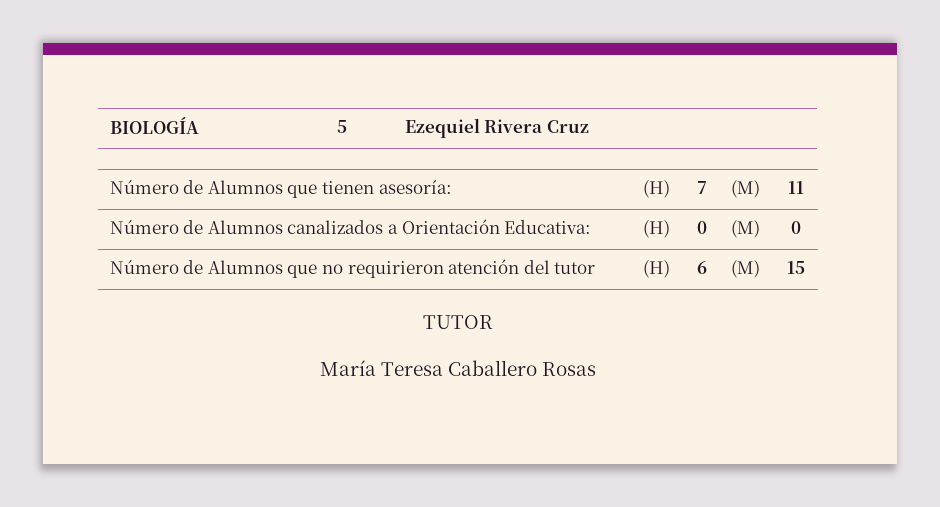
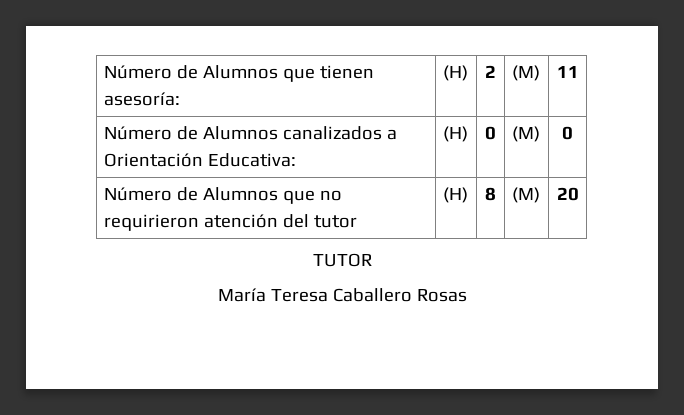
[109,117,199,134] [336,120,347,133] [404,118,589,138] BIOLOGÍA | 5 | Ezequiel Rivera Cruz // -> (103, 72) none
[697,181,707,194] 7 -> [485,65,496,78] 2
[697,261,707,274] [730,260,760,278] [786,261,805,274] 6 | (M) | 15 -> [485,187,496,201] [511,187,540,203] [556,187,579,201] 8 | (M) | 20

